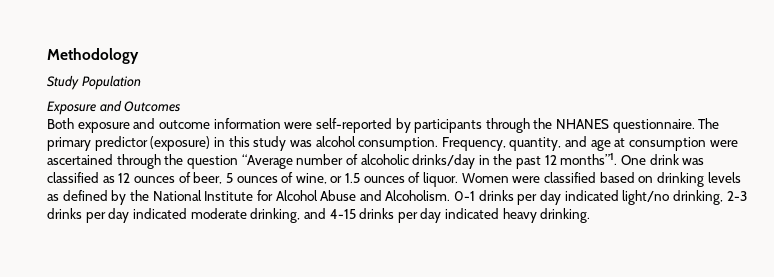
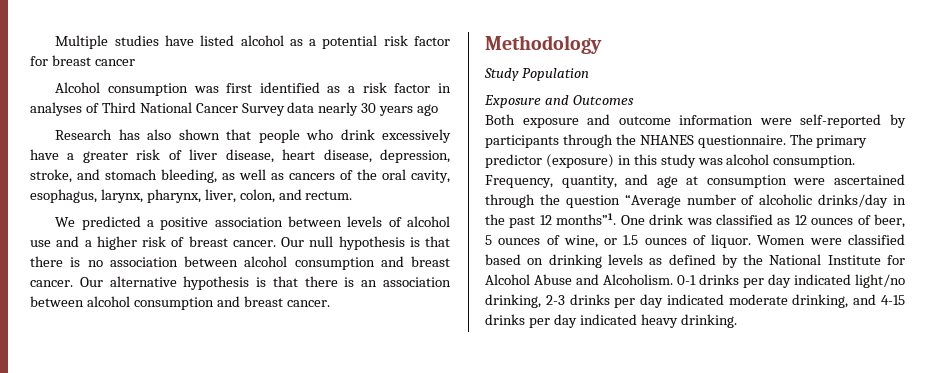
(47, 56) none -> [55,35,451,49] [30,55,135,66] [55,82,451,96] [30,102,439,116] [55,129,451,143] [30,149,451,163] [30,169,450,183] [30,189,353,203] [55,216,450,230] [30,236,450,250] [30,256,450,270] [30,276,451,290] [30,296,330,310] Multiple studies have listed alcohol as a potential risk factor for breast cancer // Alcohol consumption was first identified as a risk factor in analyses of Third National Cancer Survey data nearly 30 years ago // Research has also shown that people who drink excessively have a greater risk of liver disease, heart disease, depression, stroke, and stomach bleeding, as well as cancers of the oral cavity, esophagus, larynx, pharynx, liver, colon, and rectum. // We predicted a positive association between levels of alcohol use and a higher risk of breast cancer. Our null hypothesis is that there is no association between alcohol consumption and breast cancer. Our alternative hypothesis is that there is an association between alcohol consumption and breast cancer. //

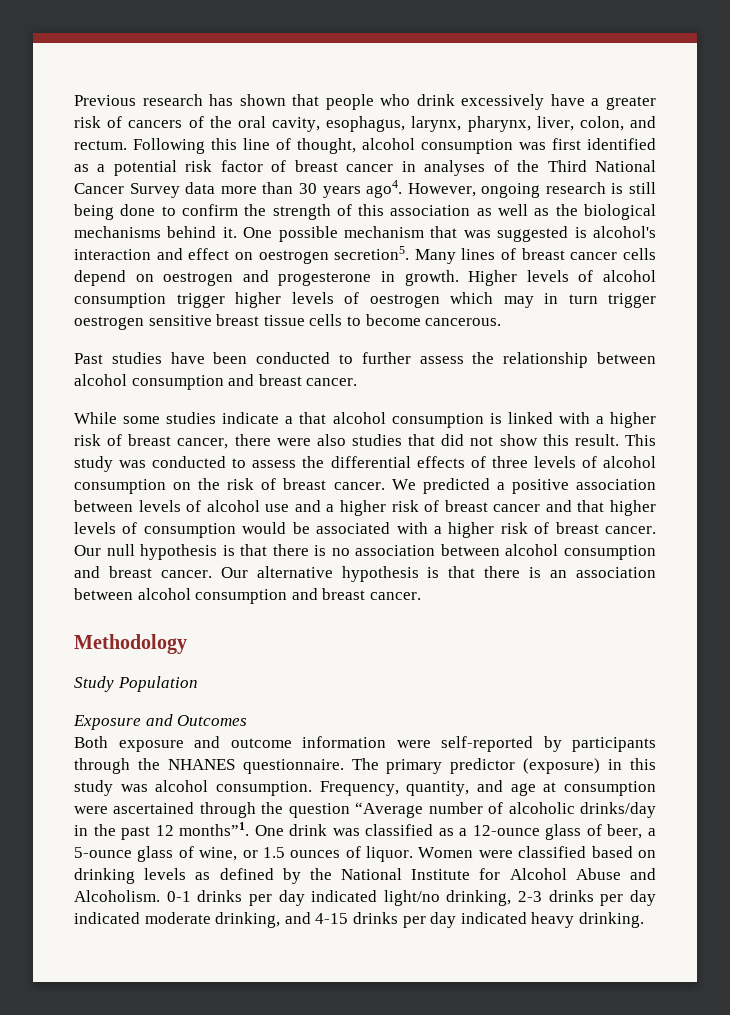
[55,35,451,49] [30,55,135,66] [55,82,451,96] [30,102,439,116] [55,129,172,140] Multiple studies have listed alcohol as a potential risk factor for breast cancer // Alcohol consumption was first identified as a risk factor in analyses of Third National Cancer Survey data nearly 30 years ago // Research has also -> [74,94,234,106] Previous research has
[189,149,451,163] [30,169,284,183] liver disease, heart disease, depression, stroke, and stomach bleeding, as well as -> (123, 122) none
(353, 195) // -> [133,138,656,154] [74,160,656,176] [74,180,656,198] [74,204,656,220] [74,226,656,242] [74,246,656,264] [74,270,657,286] [74,292,656,308] [74,314,502,330] [74,352,656,368] [74,374,358,390] [74,412,656,428] [74,434,657,449] [74,456,656,472] [74,478,385,494] Following this line of thought, alcohol consumption was first identified as a potential risk factor of breast cancer in analyses of the Third National Cancer Survey data more than 30 years ago4. However, ongoing research is still being done to confirm the strength of this association as well as the biological mechanisms behind it. One possible mechanism that was suggested is alcohol's interaction and effect on oestrogen secretion5. Many lines of breast cancer cells depend on oestrogen and progesterone in growth. Higher levels of alcohol consumption trigger higher levels of oestrogen which may in turn trigger oestrogen sensitive breast tissue cells to become cancerous. // Past studies have been conducted to further assess the relationship between alcohol consumption and breast cancer. // While some studies indicate a that alcohol consumption is linked with a higher risk of breast cancer, there were also studies that did not show this result. This study was conducted to assess the differential effects of three levels of alcohol consumption on the risk of breast cancer.
(228, 241) none -> [493,500,656,516] [74,522,599,538] cancer and that higher levels of consumption would be associated with a higher risk of breast
[794,214,905,228] [485,235,541,245] 12 ounces of beer, 5 ounces -> [459,824,656,840] [74,846,174,862] a 12-ounce glass of beer, a 5-ounce glass

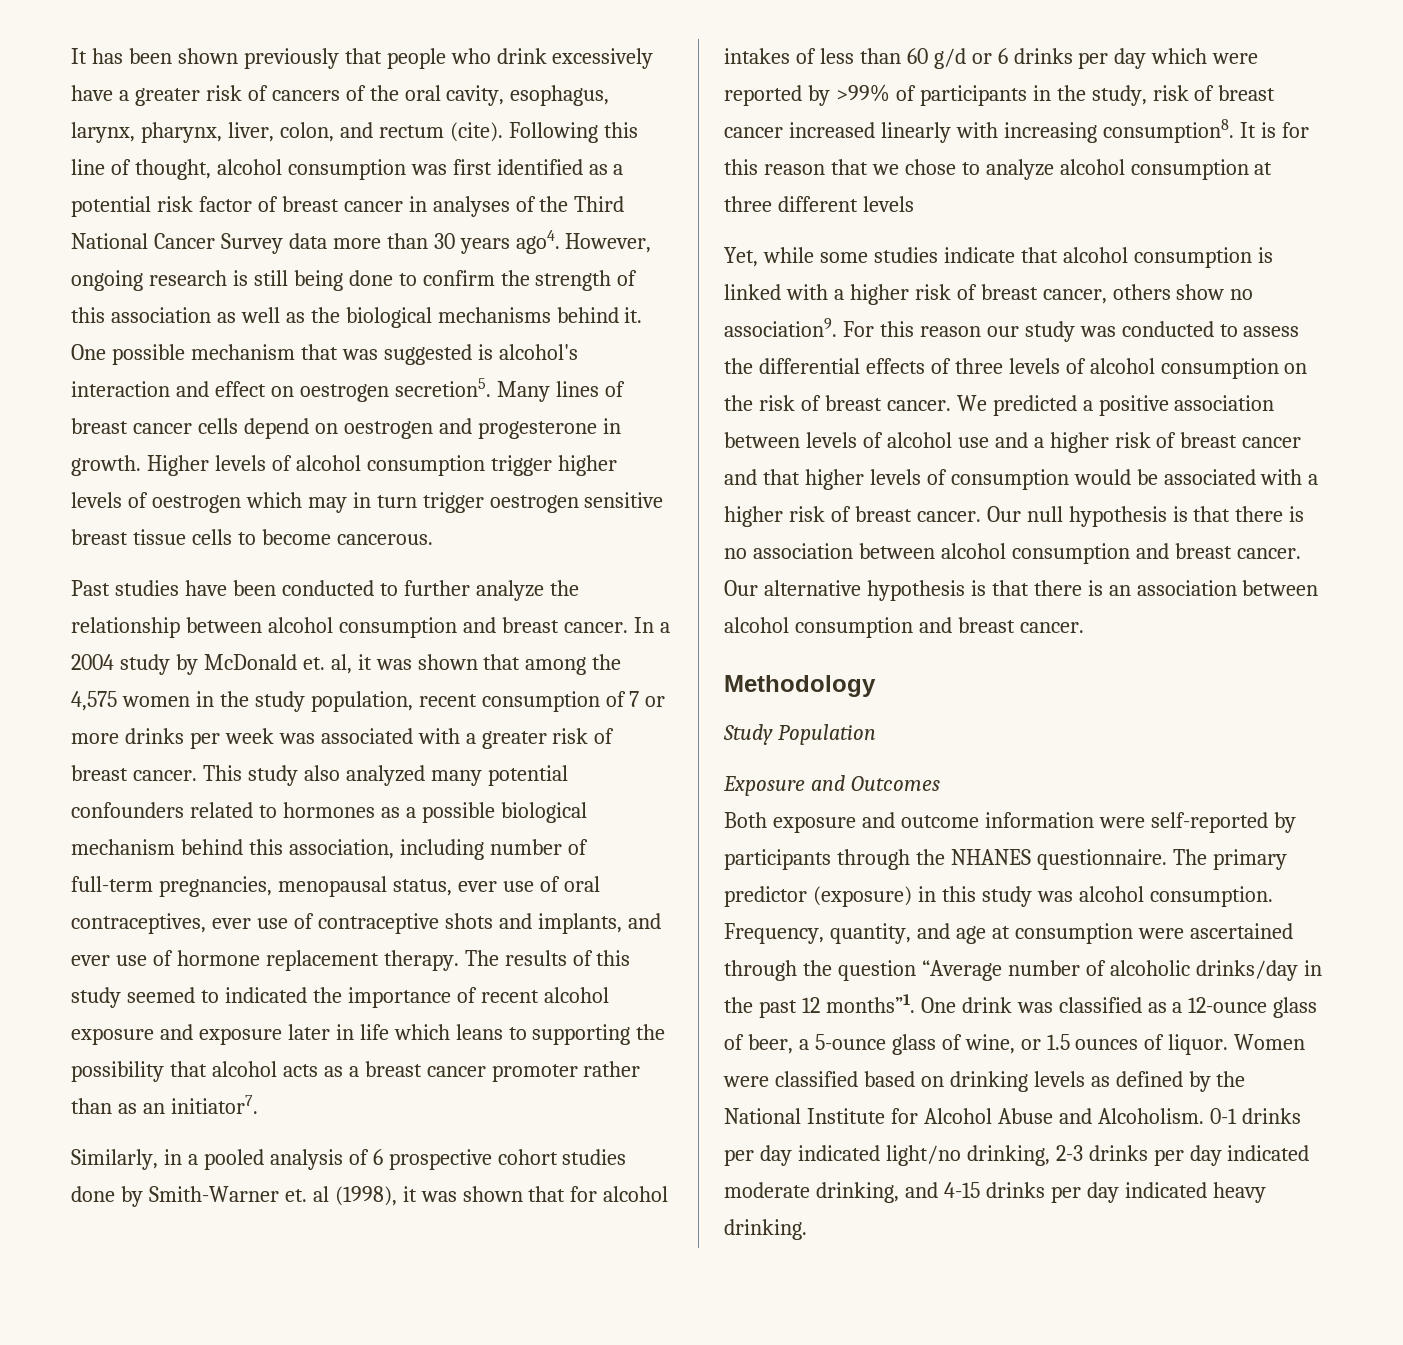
[74,94,286,106] Previous research has shown -> [71,48,339,69] It has been shown previously
[74,140,127,150] rectum. -> [378,122,503,142] rectum (cite).
[419,356,464,364] assess -> [475,580,544,601] analyze
[74,412,117,424] // While -> [633,617,670,633] [71,654,622,675] [71,691,666,712] [71,728,615,749] [71,765,568,786] [71,802,587,823] [71,839,588,860] [71,876,600,897] [71,913,661,934] [71,950,631,971] [71,987,609,1008] [71,1024,666,1045] [71,1061,641,1082] [71,1095,258,1114] [71,1149,627,1170] [71,1186,669,1207] [724,48,1259,69] [724,84,1276,106] [724,119,1309,143] [724,159,1273,180] [724,196,914,212] [724,247,814,267] In a 2004 study by McDonald et. al, it was shown that among the 4,575 women in the study population, recent consumption of 7 or more drinks per week was associated with a greater risk of breast cancer. This study also analyzed many potential confounders related to hormones as a possible biological mechanism behind this association, including number of full-term pregnancies, menopausal status, ever use of oral contraceptives, ever use of contraceptive shots and implants, and ever use of hormone replacement therapy. The results of this study seemed to indicated the importance of recent alcohol exposure and exposure later in life which leans to supporting the possibility that alcohol acts as a breast cancer promoter rather than as an initiator7. // Similarly, in a pooled analysis of 6 prospective cohort studies done by Smith-Warner et. al (1998), it was shown that for alcohol intakes of less than 60 g/d or 6 drinks per day which were reported by >99% of participants in the study, risk of breast cancer increased linearly with increasing consumption8. It is for this reason that we chose to analyze alcohol consumption at three different levels // Yet, while
[285,416,294,424] a -> (1015, 255) none
[234,434,657,446] there were also studies that did not show this result. This -> [1112,284,1254,300] [724,318,1019,337] others show no association9. For this reason our

